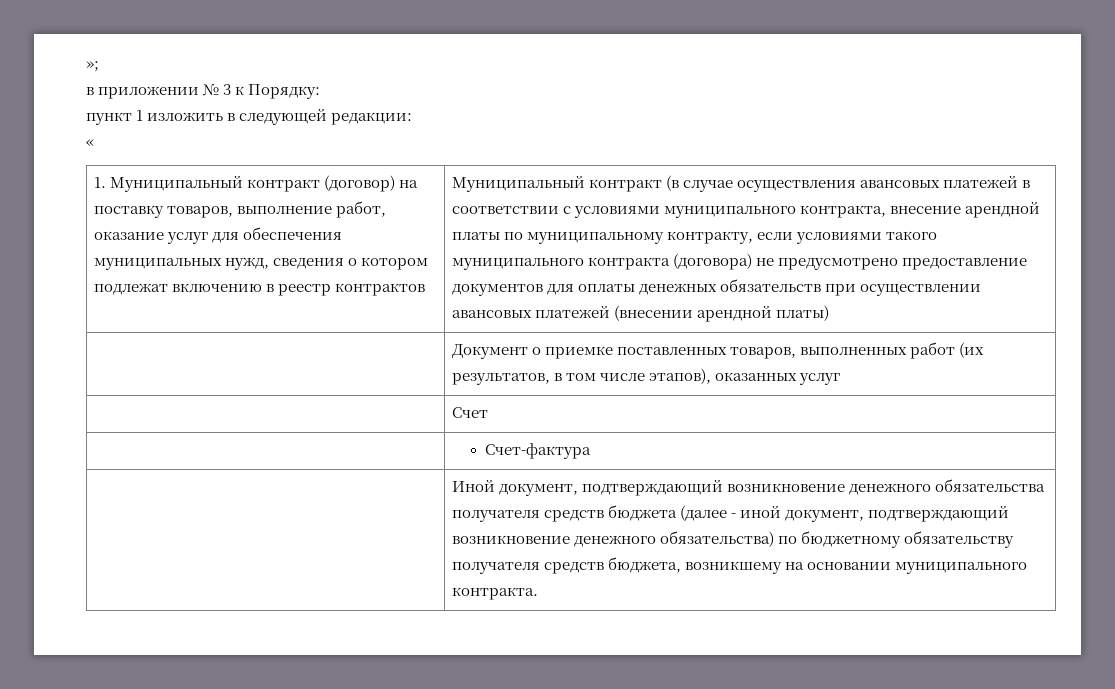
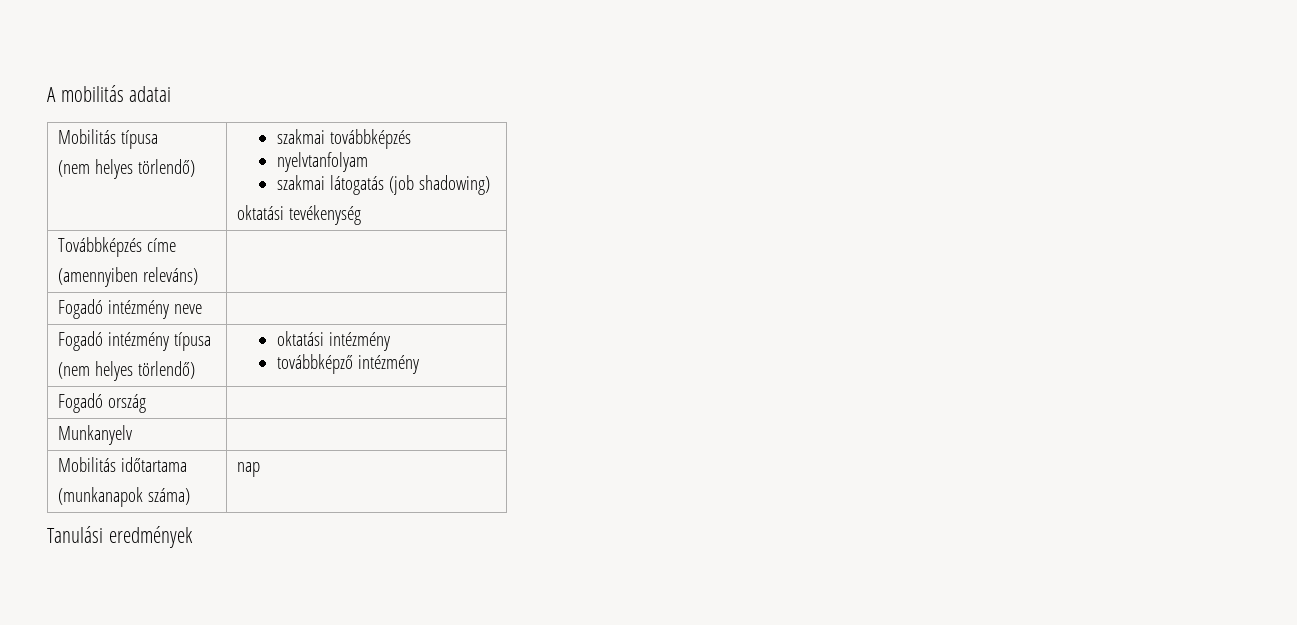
[86,61,99,72] [86,84,321,99] [86,108,413,125] [86,139,94,147] [93,175,419,192] [93,201,387,218] [93,227,343,244] [93,257,429,270] [93,283,426,296] [451,175,1031,192] [451,201,1041,218] [451,231,938,244] [451,253,1028,270] [451,279,982,296] [451,305,830,322] [451,342,985,359] [451,368,841,385] [451,407,488,418] [484,443,591,459] [451,479,1046,496] [451,505,1010,522] [451,531,1015,548] [451,557,1028,574] [451,587,538,600] »; // в приложении № 3 к Порядку: // пункт 1 изложить в следующей редакции: // « // 1. Муниципальный контракт (договор) на поставку товаров, выполнение работ, оказание услуг для обеспечения муниципальных нужд, сведения о котором подлежат включению в реестр контрактов | Муниципальный контракт (в случае осуществления авансовых платежей в соответствии с условиями муниципального контракта, внесение арендной платы по муниципальному контракту, если условиями такого муниципального контракта (договора) не предусмотрено предоставление документов для оплаты денежных обязательств при осуществлении авансовых платежей (внесении арендной платы) // | Документ о приемке поставленных товаров, выполненных работ (их результатов, в том числе этапов), оказанных услуг // | Счет // | Счет-фактура // | Иной документ, подтверждающий возникновение денежного обязательства получателя средств бюджета (далее - иной документ, подтверждающий возникновение денежного обязательства) по бюджетному обязательству получателя средств бюджета, возникшему на основании муниципального контракта. -> [47,85,172,102] [57,129,159,149] [57,159,196,179] [276,129,411,149] [276,152,368,172] [276,175,490,195] [236,205,362,225] [57,237,177,257] [57,267,199,287] [57,299,203,319] [57,331,212,351] [57,361,196,381] [276,331,390,351] [276,354,419,374] [57,393,147,413] [57,425,132,445] [57,457,188,472] [57,487,191,507] [236,462,260,477] [47,526,193,548] A mobilitás adatai // Mobilitás típusa // (nem helyes törlendő) | szakmai továbbképzés // nyelvtanfolyam // szakmai látogatás (job shadowing) // oktatási tevékenység // Továbbképzés címe // (amennyiben releváns) | // Fogadó intézmény neve | // Fogadó intézmény típusa // (nem helyes törlendő) | oktatási intézmény // továbbképző intézmény // Fogadó ország | // Munkanyelv | // Mobilitás időtartama // (munkanapok száma) | nap // Tanulási eredmények

